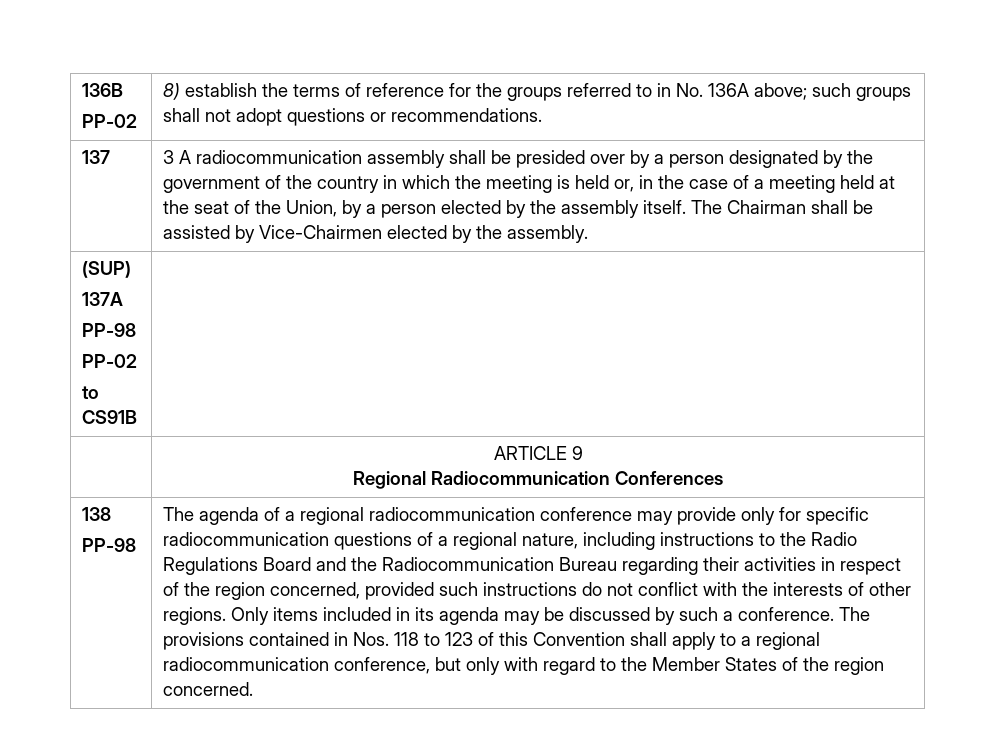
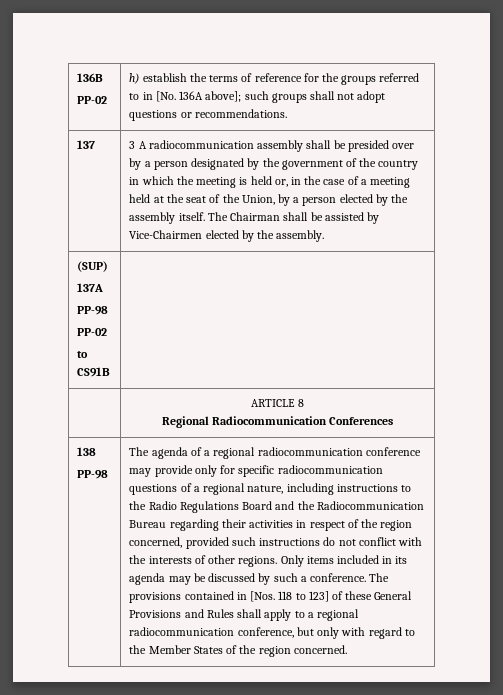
[162,83,180,100] 8) -> [129,73,140,84] h)
[675,83,807,100] No. 136A above; -> [155,91,242,102] [No. 136A above];
[571,446,583,460] 9 -> [297,399,304,407] 8
[352,632,389,646] Nos. -> [250,591,276,602] [Nos.
[444,632,625,646] 123 of this Convention -> [308,591,413,602] [129,609,234,618] 123] of these General Provisions and Rules

